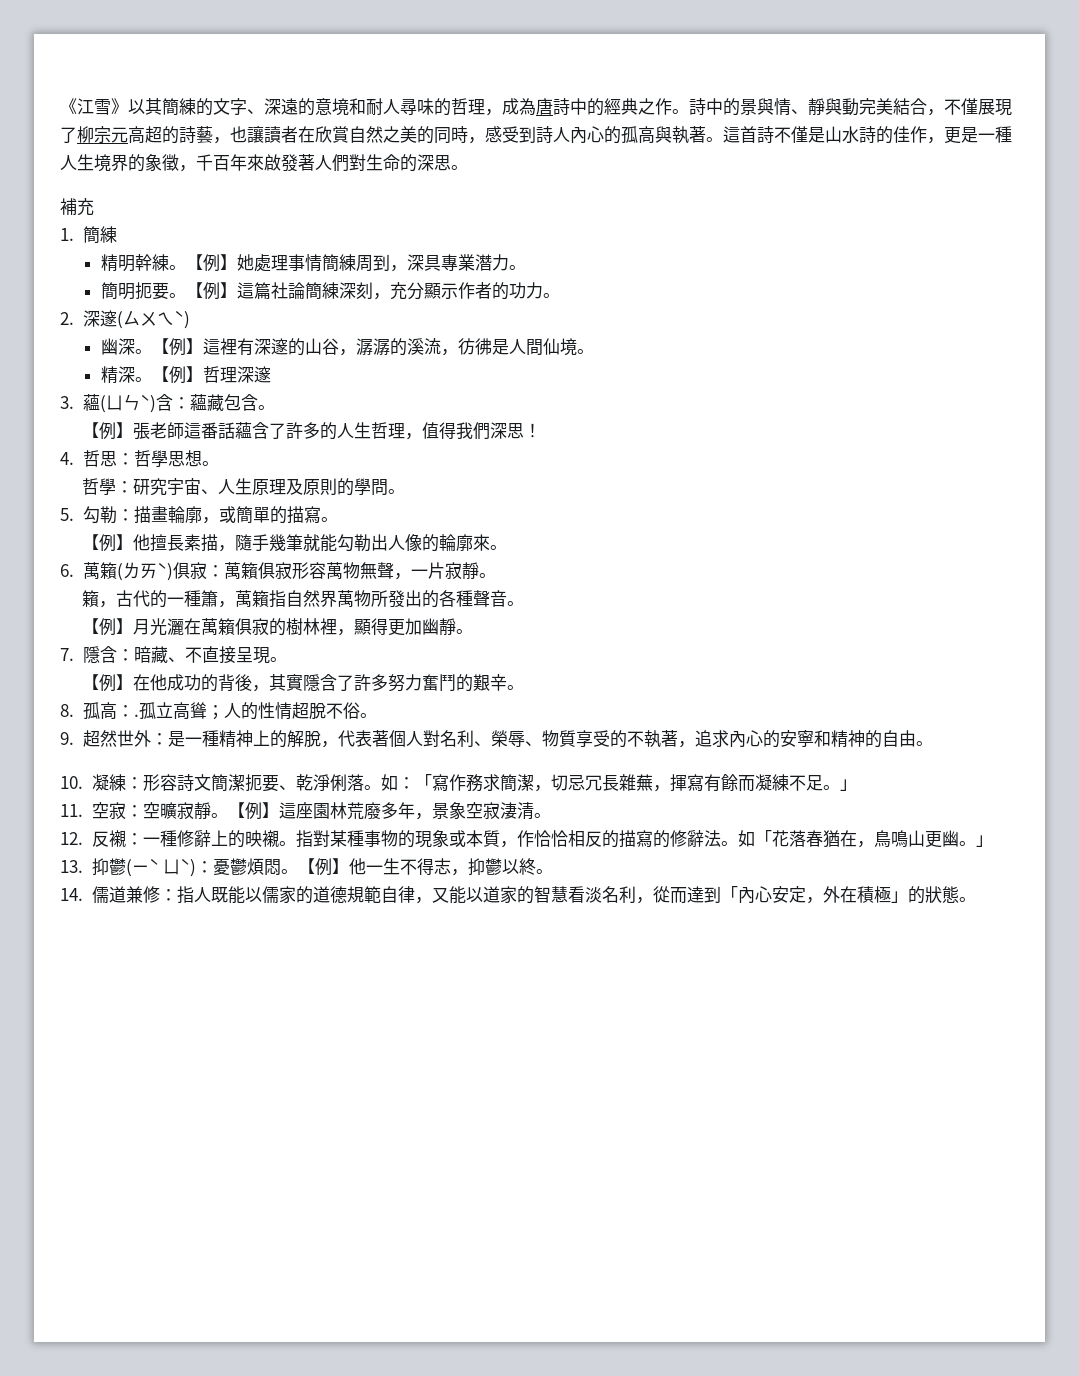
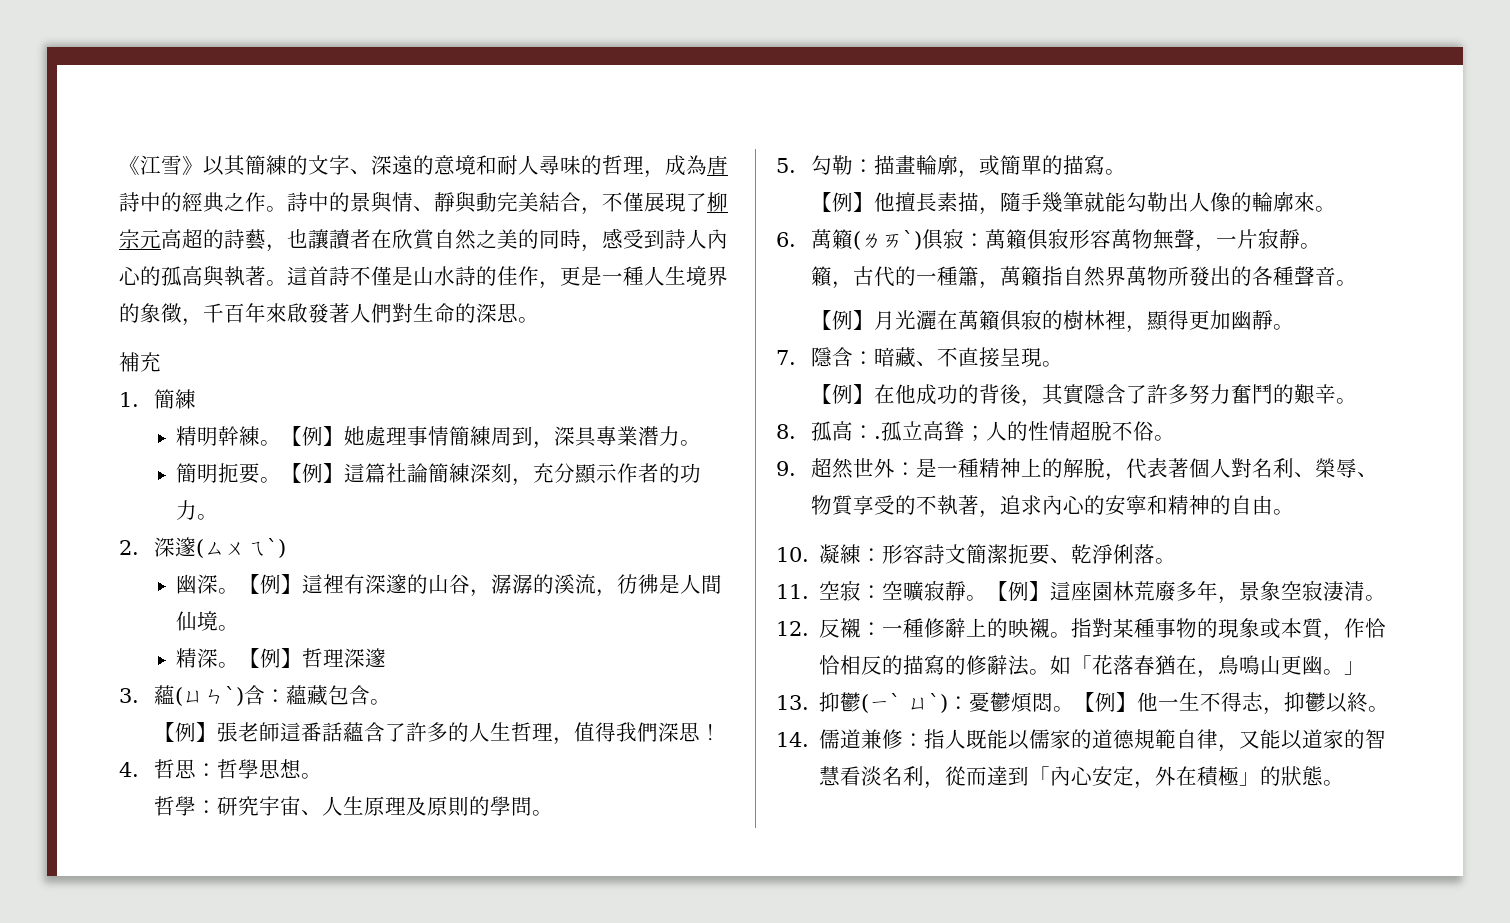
[380,774,857,792] 如：「寫作務求簡潔，切忌冗長雜蕪，揮寫有餘而凝練不足。」 -> (1177, 561) none

